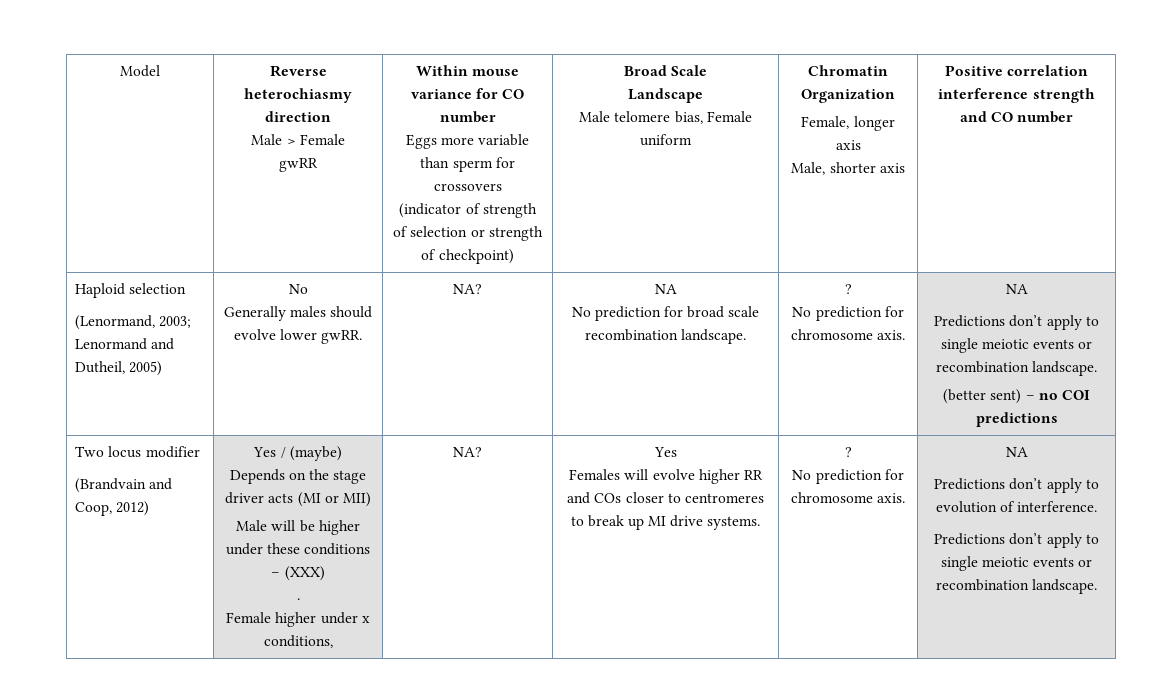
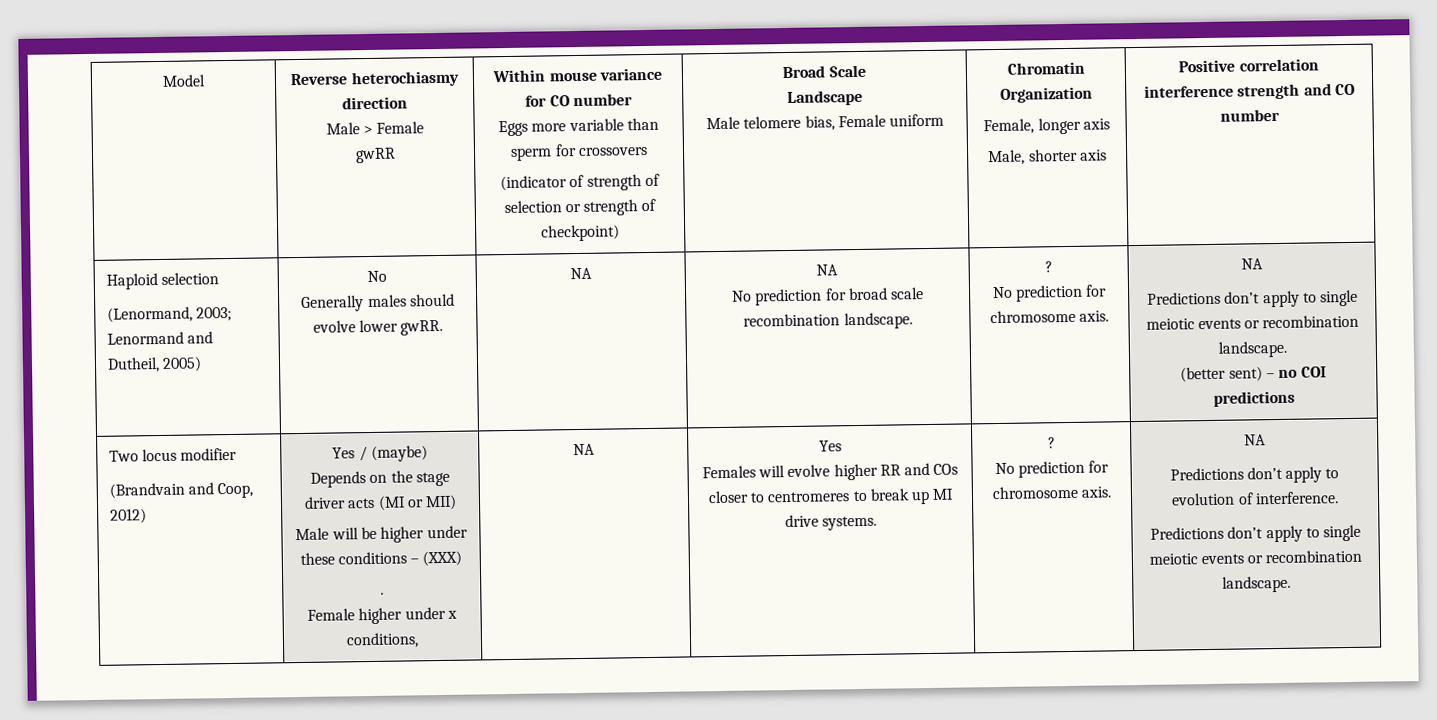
[453,284,482,294] NA? -> [569,267,592,280] NA
[453,447,482,457] NA? -> [572,443,595,456] NA

